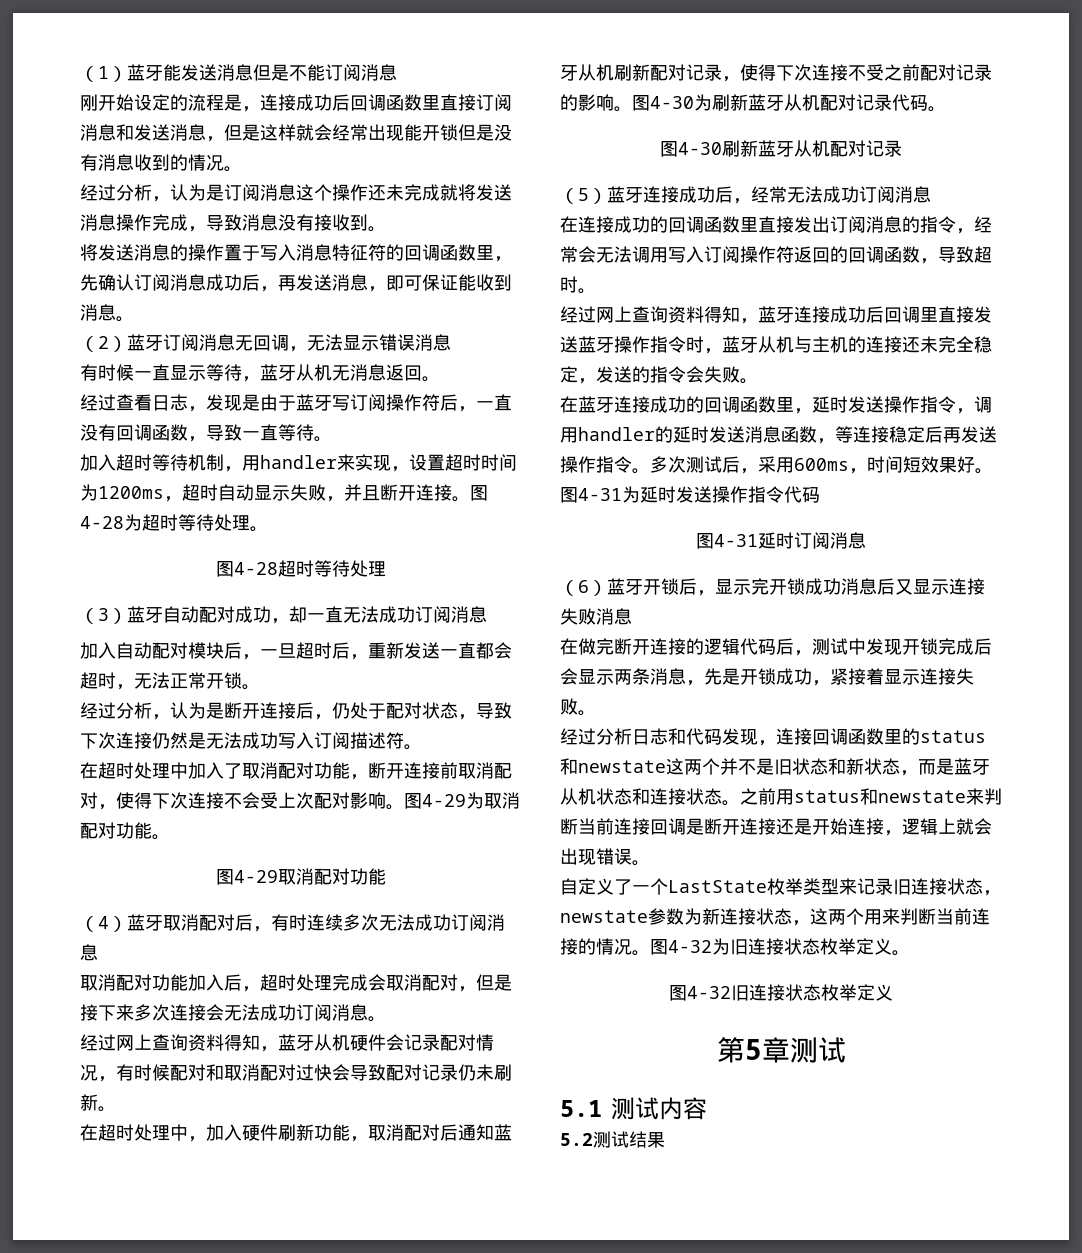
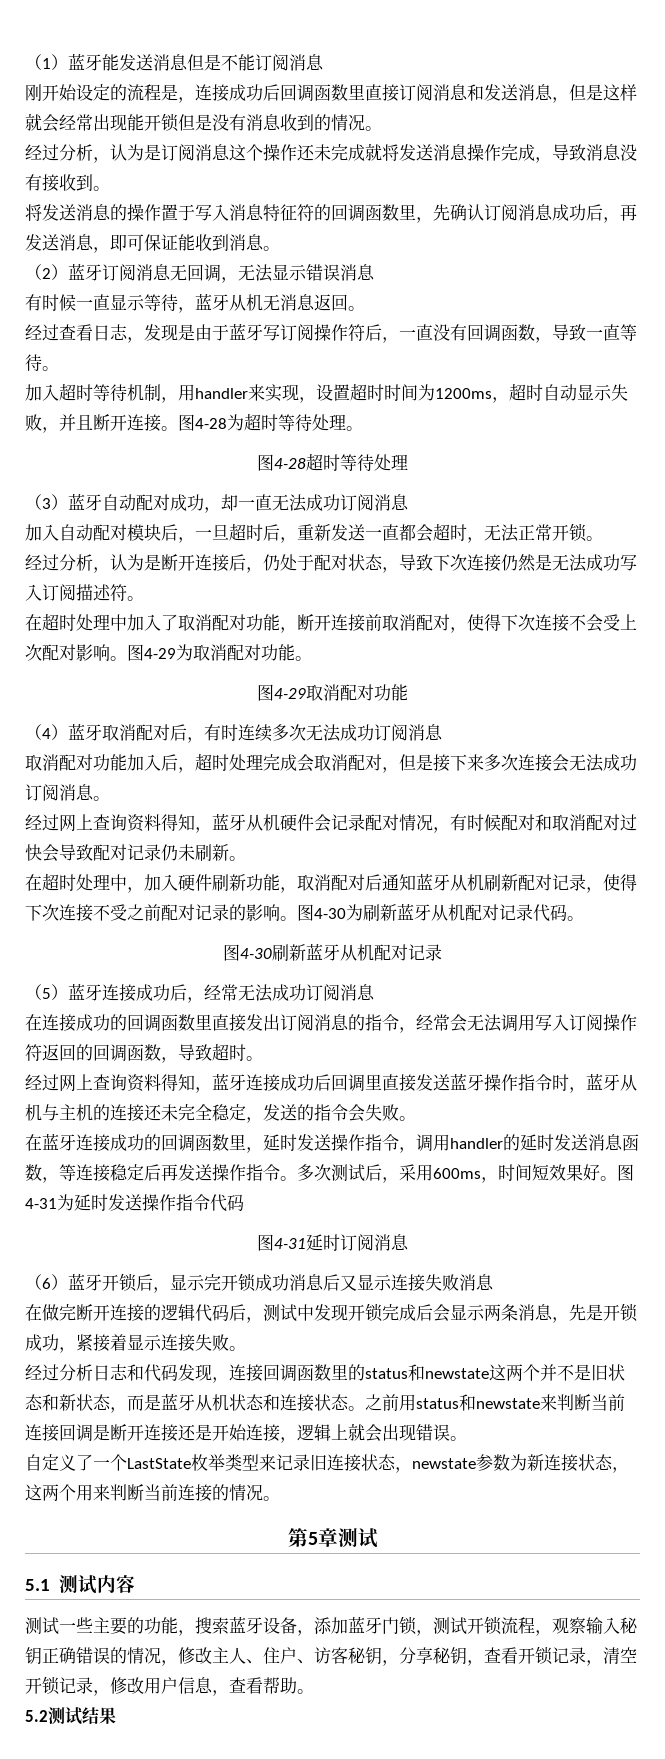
[650,938,910,956] [669,984,893,1001] 图4-32为旧连接状态枚举定义。 // 图4-32旧连接状态枚举定义 -> (280, 1498) none
(707, 1108) none -> [25,1616,638,1636] [25,1646,637,1666] [25,1676,314,1696] // 测试一些主要的功能，搜索蓝牙设备，添加蓝牙门锁，测试开锁流程，观察输入秘钥正确错误的情况，修改主人、住户、访客秘钥，分享秘钥，查看开锁记录，清空开锁记录，修改用户信息，查看帮助。

